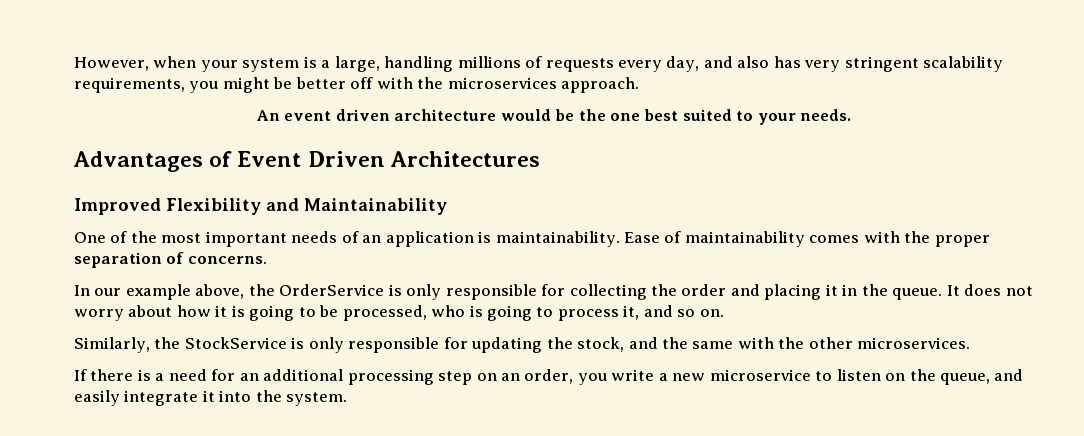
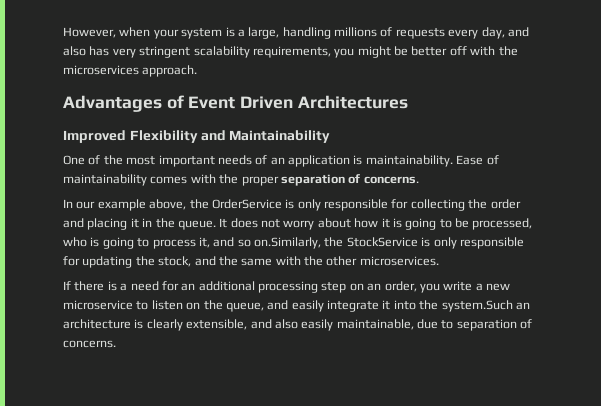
[256,109,852,125] // An event driven architecture would be the one best suited to your needs. -> (198, 71) none
[699,309,724,317] [74,337,150,353] on. // Similarly, -> [254,237,321,249] on.Similarly,
[286,392,348,406] system. -> [441,300,530,312] [63,319,533,331] [63,340,116,348] system.Such an architecture is clearly extensible, and also easily maintainable, due to separation of concerns.

